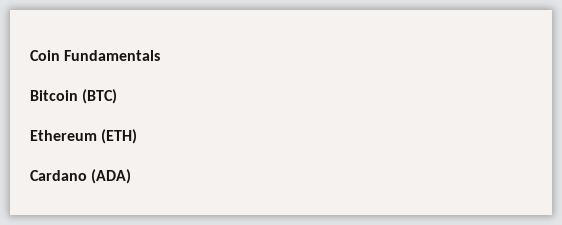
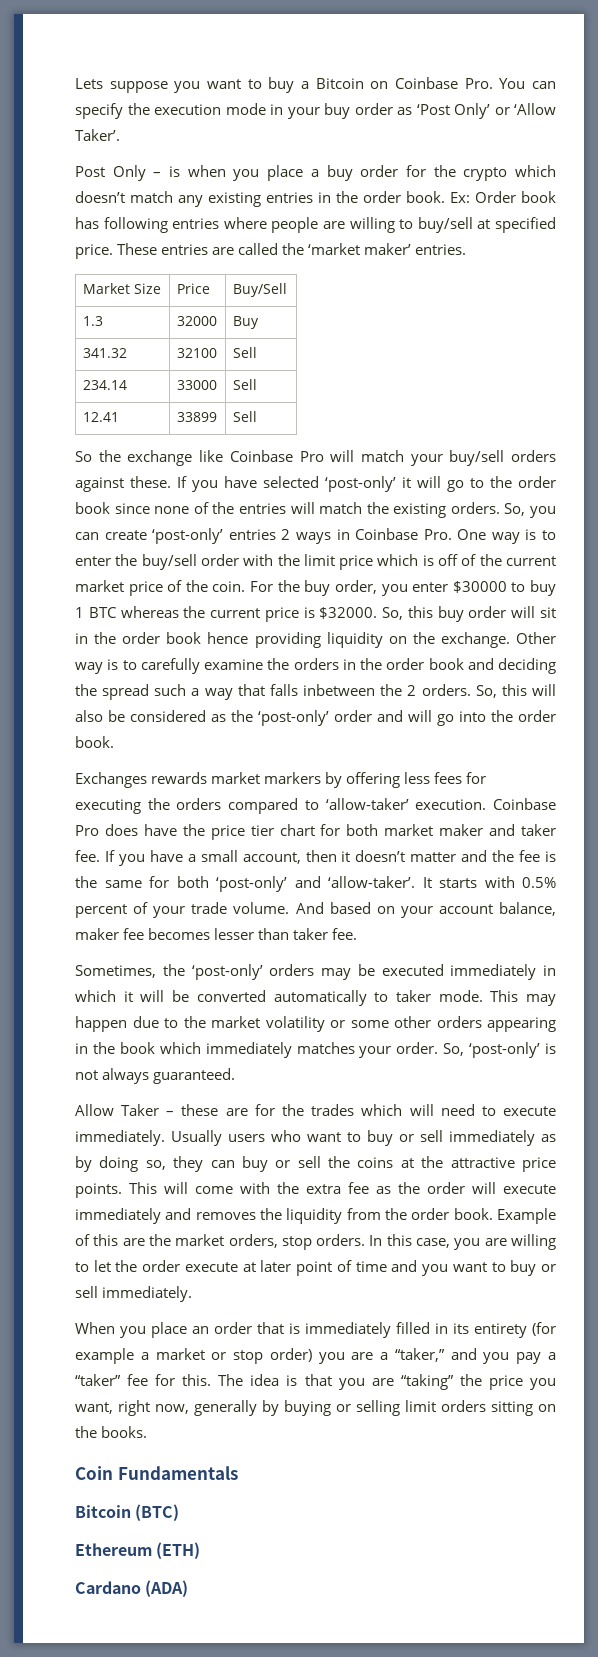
(30, 55) none -> [75,77,556,93] [75,103,556,119] [75,129,120,141] [75,165,556,181] [75,191,556,207] [75,217,557,233] [75,243,467,259] [82,283,161,294] [176,283,210,294] [232,283,287,297] [82,316,103,326] [176,316,217,326] [232,316,259,329] [82,348,127,358] [176,348,217,358] [232,347,257,358] [82,380,127,390] [176,380,217,390] [232,379,257,390] [82,412,119,422] [176,412,217,422] [232,411,257,422] [75,450,556,466] [75,476,556,492] [75,502,556,518] [75,528,556,544] [75,554,557,570] [75,580,557,596] [75,606,556,622] [75,632,557,648] [75,658,556,674] [75,684,556,700] [75,710,556,726] [75,736,114,748] [75,772,487,788] [75,798,556,814] [75,824,556,840] [75,850,557,866] [75,876,556,892] [75,902,556,918] [75,928,358,940] [75,964,556,980] [75,990,556,1006] [75,1016,556,1032] [75,1042,556,1058] [75,1068,236,1084] [75,1104,556,1116] [75,1130,556,1146] [75,1156,556,1172] [75,1182,556,1198] [75,1208,556,1224] [75,1234,557,1250] [75,1260,557,1276] [75,1286,193,1302] [75,1322,556,1338] [75,1348,556,1364] [75,1374,556,1390] [75,1400,556,1416] [75,1426,148,1438] Lets suppose you want to buy a Bitcoin on Coinbase Pro. You can specify the execution mode in your buy order as ‘Post Only’ or ‘Allow Taker’. // Post Only – is when you place a buy order for the crypto which doesn’t match any existing entries in the order book. Ex: Order book has following entries where people are willing to buy/sell at specified price. These entries are called the ‘market maker’ entries. // Market Size | Price | Buy/Sell // 1.3 | 32000 | Buy // 341.32 | 32100 | Sell // 234.14 | 33000 | Sell // 12.41 | 33899 | Sell // So the exchange like Coinbase Pro will match your buy/sell orders against these. If you have selected ‘post-only’ it will go to the order book since none of the entries will match the existing orders. So, you can create ‘post-only’ entries 2 ways in Coinbase Pro. One way is to enter the buy/sell order with the limit price which is off of the current market price of the coin. For the buy order, you enter $30000 to buy 1 BTC whereas the current price is $32000. So, this buy order will sit in the order book hence providing liquidity on the exchange. Other way is to carefully examine the orders in the order book and deciding the spread such a way that falls inbetween the 2 orders. So, this will also be considered as the ‘post-only’ order and will go into the order book. // Exchanges rewards market markers by offering less fees for executing the orders compared to ‘allow-taker’ execution. Coinbase Pro does have the price tier chart for both market maker and taker fee. If you have a small account, then it doesn’t matter and the fee is the same for both ‘post-only’ and ‘allow-taker’. It starts with 0.5% percent of your trade volume. And based on your account balance, maker fee becomes lesser than taker fee. // Sometimes, the ‘post-only’ orders may be executed immediately in which it will be converted automatically to taker mode. This may happen due to the market volatility or some other orders appearing in the book which immediately matches your order. So, ‘post-only’ is not always guaranteed. // Allow Taker – these are for the trades which will need to execute immediately. Usually users who want to buy or sell immediately as by doing so, they can buy or sell the coins at the attractive price points. This will come with the extra fee as the order will execute immediately and removes the liquidity from the order book. Example of this are the market orders, stop orders. In this case, you are willing to let the order execute at later point of time and you want to buy or sell immediately. // When you place an order that is immediately filled in its entirety (for example a market or stop order) you are a “taker,” and you pay a “taker” fee for this. The idea is that you are “taking” the price you want, right now, generally by buying or selling limit orders sitting on the books. //

